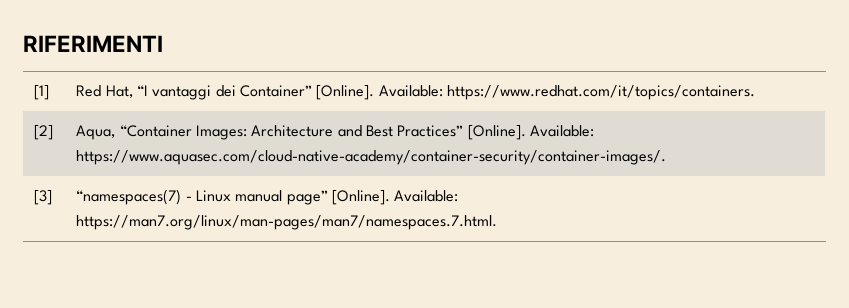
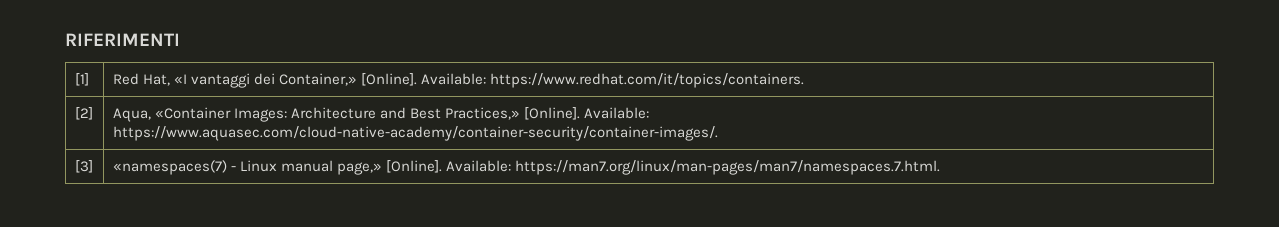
[137,85,149,96] “I -> [173,74,187,84] «I
[240,85,313,97] Container” -> [278,73,357,86] Container,»
[119,125,192,137] “Container -> [154,107,231,119] «Container
[397,125,464,137] Practices” -> [444,107,520,120] Practices,»
[76,189,182,205] “namespaces(7) -> [112,160,227,175] «namespaces(7)
[286,190,328,205] page” -> [336,162,382,175] page,»

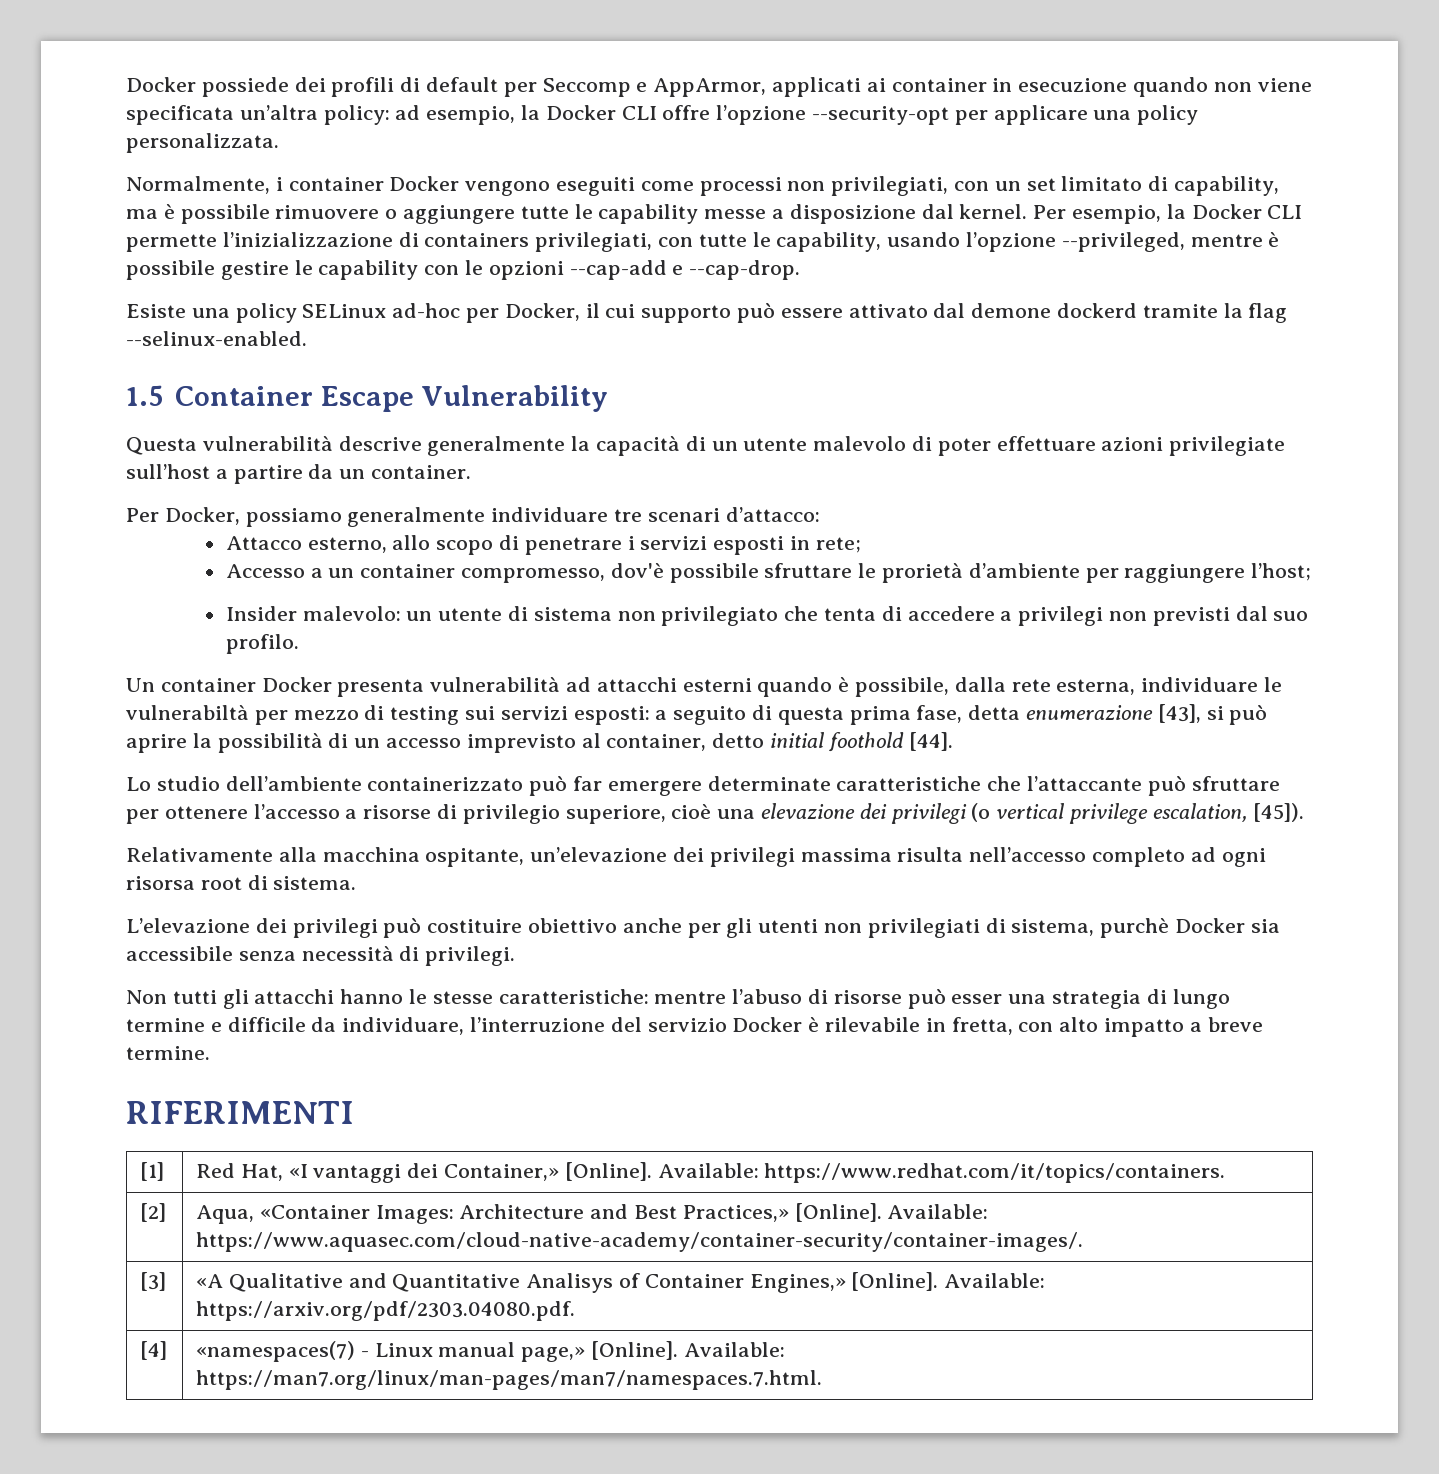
(65, 39) none -> [126,77,1312,97] [126,105,1199,125] [126,133,279,153] [126,176,1280,196] [126,204,1303,224] [126,232,1280,252] [126,260,801,280] [126,302,1288,323] [126,331,307,346] [126,385,609,412] [126,436,1286,456] [126,464,472,484] [126,507,820,527] [225,535,861,555] [225,563,1312,583] [225,606,1309,626] [225,634,299,654] [126,677,1283,697] [126,704,1268,725] [126,732,953,753] [126,775,1280,796] [126,803,1304,824] [126,847,1266,867] [126,875,357,890] [126,917,1280,938] [126,946,516,966] [126,988,1230,1009] [126,1017,1263,1037] [126,1046,210,1060] Docker possiede dei profili di default per Seccomp e AppArmor, applicati ai container in esecuzione quando non viene specificata un’altra policy: ad esempio, la Docker CLI offre l’opzione --security-opt per applicare una policy personalizzata. // Normalmente, i container Docker vengono eseguiti come processi non privilegiati, con un set limitato di capability, ma è possibile rimuovere o aggiungere tutte le capability messe a disposizione dal kernel. Per esempio, la Docker CLI permette l’inizializzazione di containers privilegiati, con tutte le capability, usando l’opzione --privileged, mentre è possibile gestire le capability con le opzioni --cap-add e --cap-drop. // Esiste una policy SELinux ad-hoc per Docker, il cui supporto può essere attivato dal demone dockerd tramite la flag --selinux-enabled. // 1.5 Container Escape Vulnerability // Questa vulnerabilità descrive generalmente la capacità di un utente malevolo di poter effettuare azioni privilegiate sull’host a partire da un container. // Per Docker, possiamo generalmente individuare tre scenari d’attacco: // Attacco esterno, allo scopo di penetrare i servizi esposti in rete; // Accesso a un container compromesso, dov'è possibile sfruttare le prorietà d’ambiente per raggiungere l’host; // Insider malevolo: un utente di sistema non privilegiato che tenta di accedere a privilegi non previsti dal suo profilo. // Un container Docker presenta vulnerabilità ad attacchi esterni quando è possibile, dalla rete esterna, individuare le vulnerabiltà per mezzo di testing sui servizi esposti: a seguito di questa prima fase, detta enumerazione [43], si può aprire la possibilità di un accesso imprevisto al container, detto initial foothold [44]. // Lo studio dell’ambiente containerizzato può far emergere determinate caratteristiche che l’attaccante può sfruttare per ottenere l’accesso a risorse di privilegio superiore, cioè una elevazione dei privilegi (o vertical privilege escalation, [45]). // Relativamente alla macchina ospitante, un’elevazione dei privilegi massima risulta nell’accesso completo ad ogni risorsa root di sistema. // L’elevazione dei privilegi può costituire obiettivo anche per gli utenti non privilegiati di sistema, purchè Docker sia accessibile senza necessità di privilegi. // Non tutti gli attacchi hanno le stesse caratteristiche: mentre l’abuso di risorse può esser una strategia di lungo termine e difficile da individuare, l’interruzione del servizio Docker è rilevabile in fretta, con alto impatto a breve termine. //
(93, 166) none -> [196,1272,1046,1293] [196,1301,576,1321] [140,1341,168,1360] | «A Qualitative and Quantitative Analisys of Container Engines,» [Online]. Available: https://arxiv.org/pdf/2303.04080.pdf. // [4]

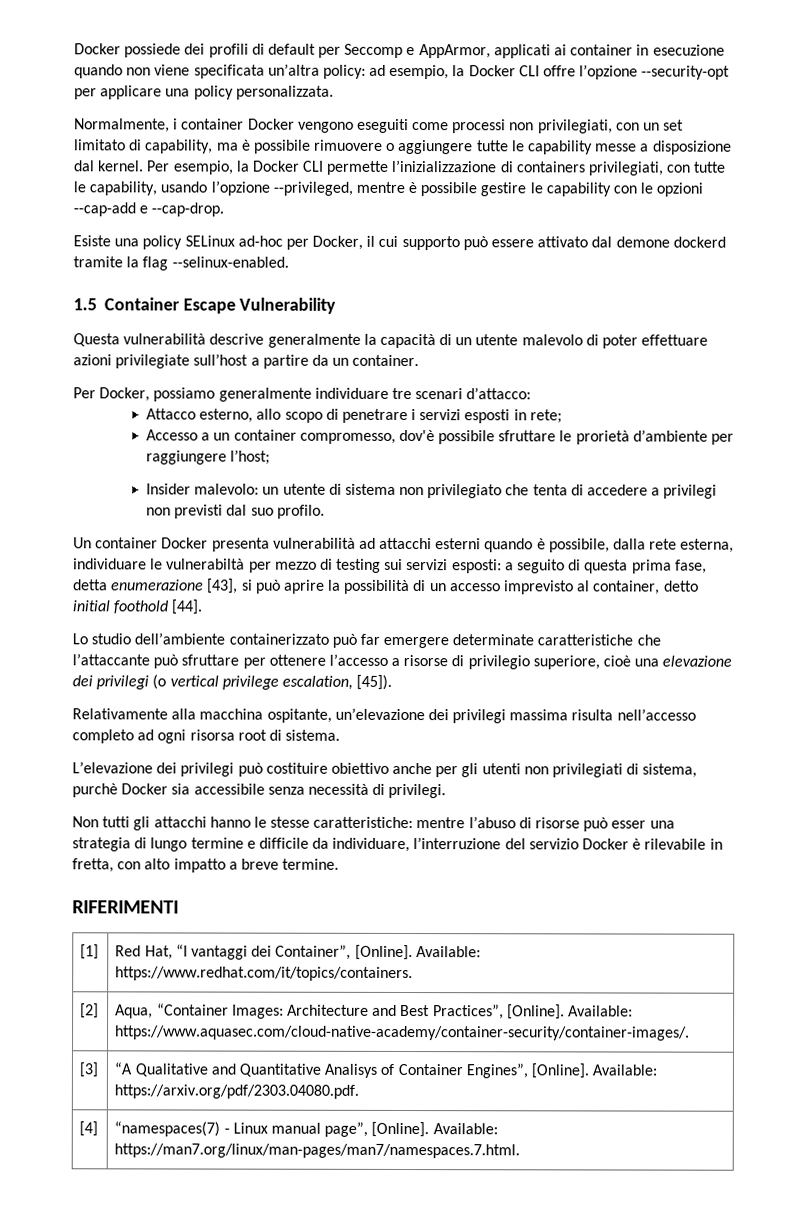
[288,1164,308,1178] «I -> [175,944,188,957] “I
[444,1164,560,1181] Container,» -> [275,944,352,960] Container”,
[259,1205,370,1219] «Container -> [156,1003,229,1016] “Container
[682,1205,789,1222] Practices,» -> [432,1004,504,1020] Practices”,
[196,1274,224,1288] «A -> [114,1062,133,1075] “A
[749,1274,846,1293] Engines,» -> [465,1063,528,1079] Engines”,
[196,1341,356,1362] «namespaces(7) -> [114,1121,221,1137] “namespaces(7)
[521,1347,586,1362] page,» -> [324,1121,369,1137] page”,

